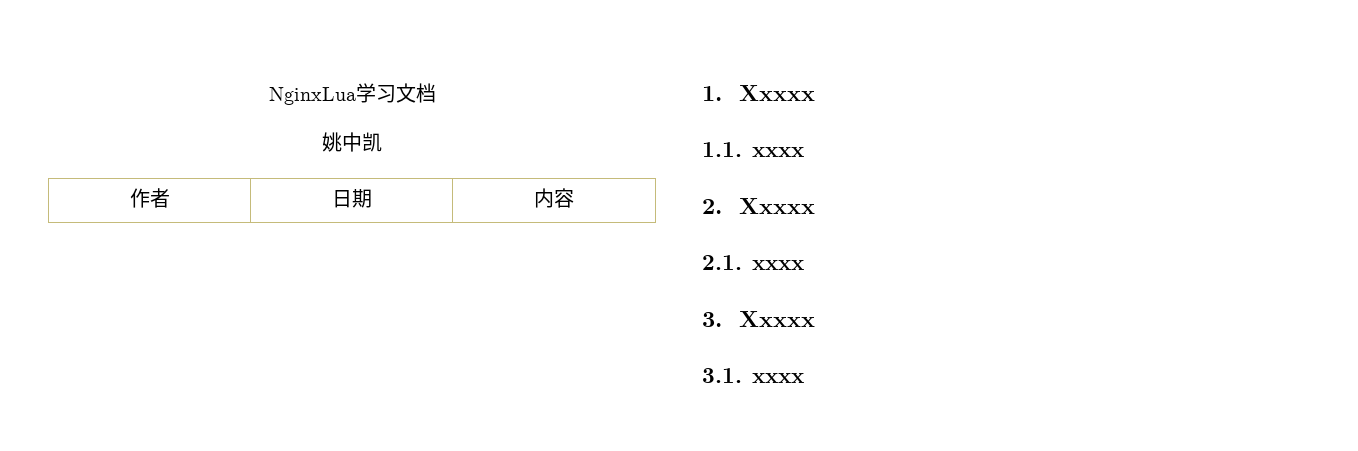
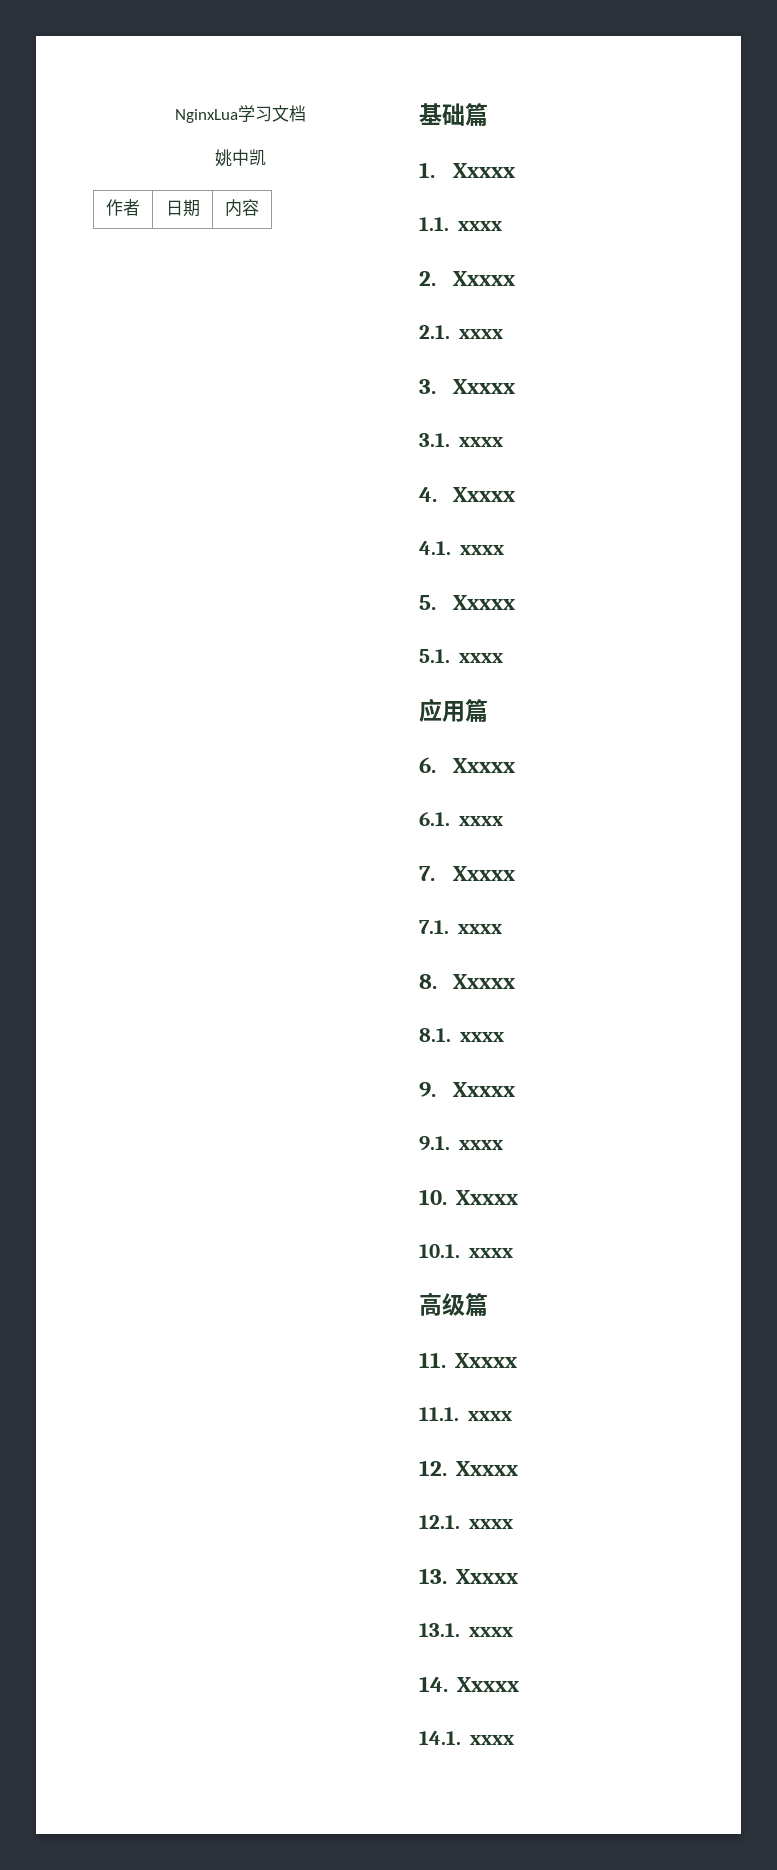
(574, 198) none -> [419,103,488,126] // 基础篇
(804, 378) none -> [419,487,515,502] [419,541,504,555] [419,595,515,610] [419,649,503,663] [419,698,488,722] [419,757,515,773] [419,812,503,826] [419,866,515,881] [419,920,502,934] [419,974,515,989] [419,1028,504,1042] [419,1082,515,1097] [419,1136,503,1151] [419,1189,518,1205] [419,1244,513,1258] [419,1293,488,1316] [419,1352,517,1368] [419,1407,512,1421] [419,1460,518,1476] [419,1515,513,1529] [419,1568,518,1584] [419,1623,513,1637] [419,1676,519,1692] [419,1731,514,1745] // 4. Xxxxx // 4.1. xxxx // 5. Xxxxx // 5.1. xxxx // 应用篇 // 6. Xxxxx // 6.1. xxxx // 7. Xxxxx // 7.1. xxxx // 8. Xxxxx // 8.1. xxxx // 9. Xxxxx // 9.1. xxxx // 10. Xxxxx // 10.1. xxxx // 高级篇 // 11. Xxxxx // 11.1. xxxx // 12. Xxxxx // 12.1. xxxx // 13. Xxxxx // 13.1. xxxx // 14. Xxxxx // 14.1. xxxx

